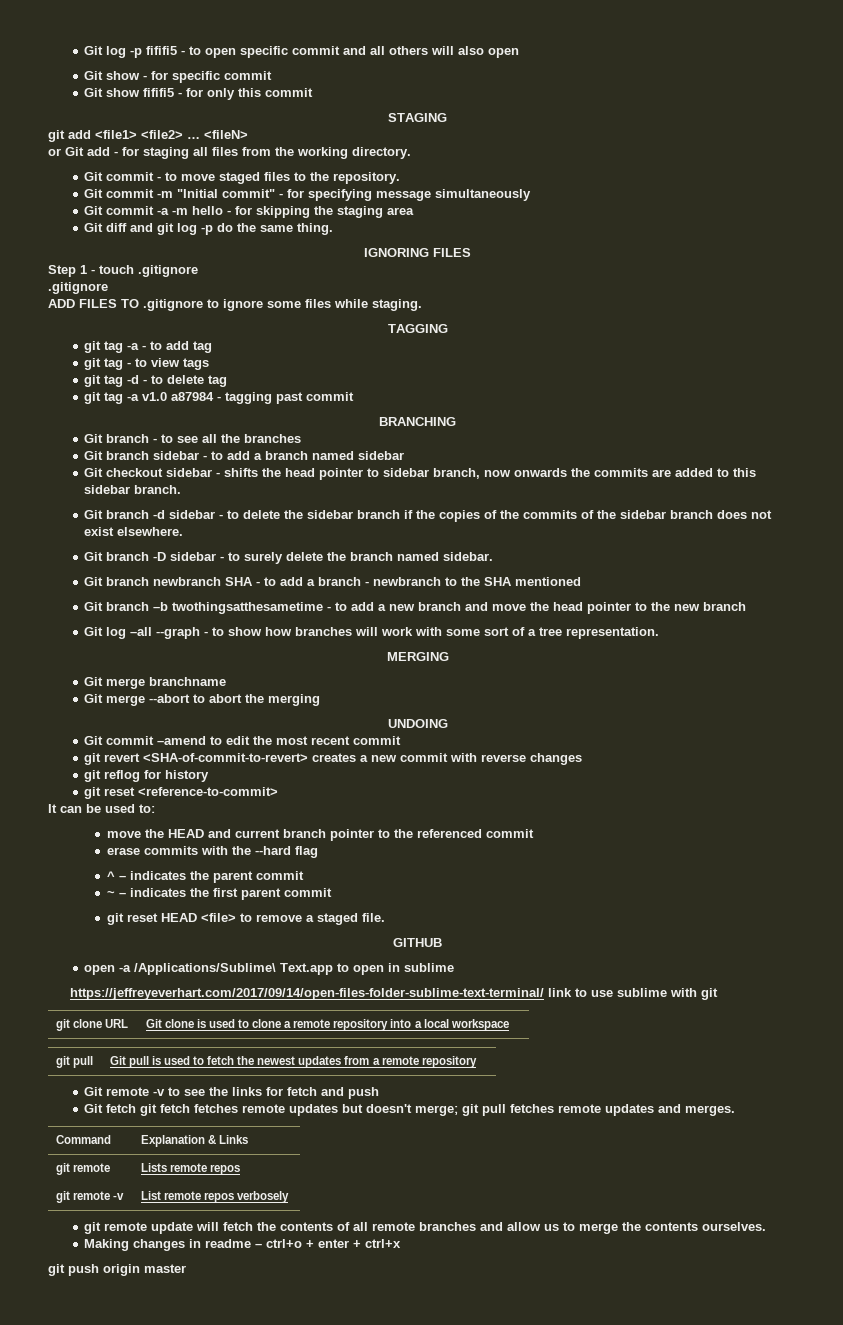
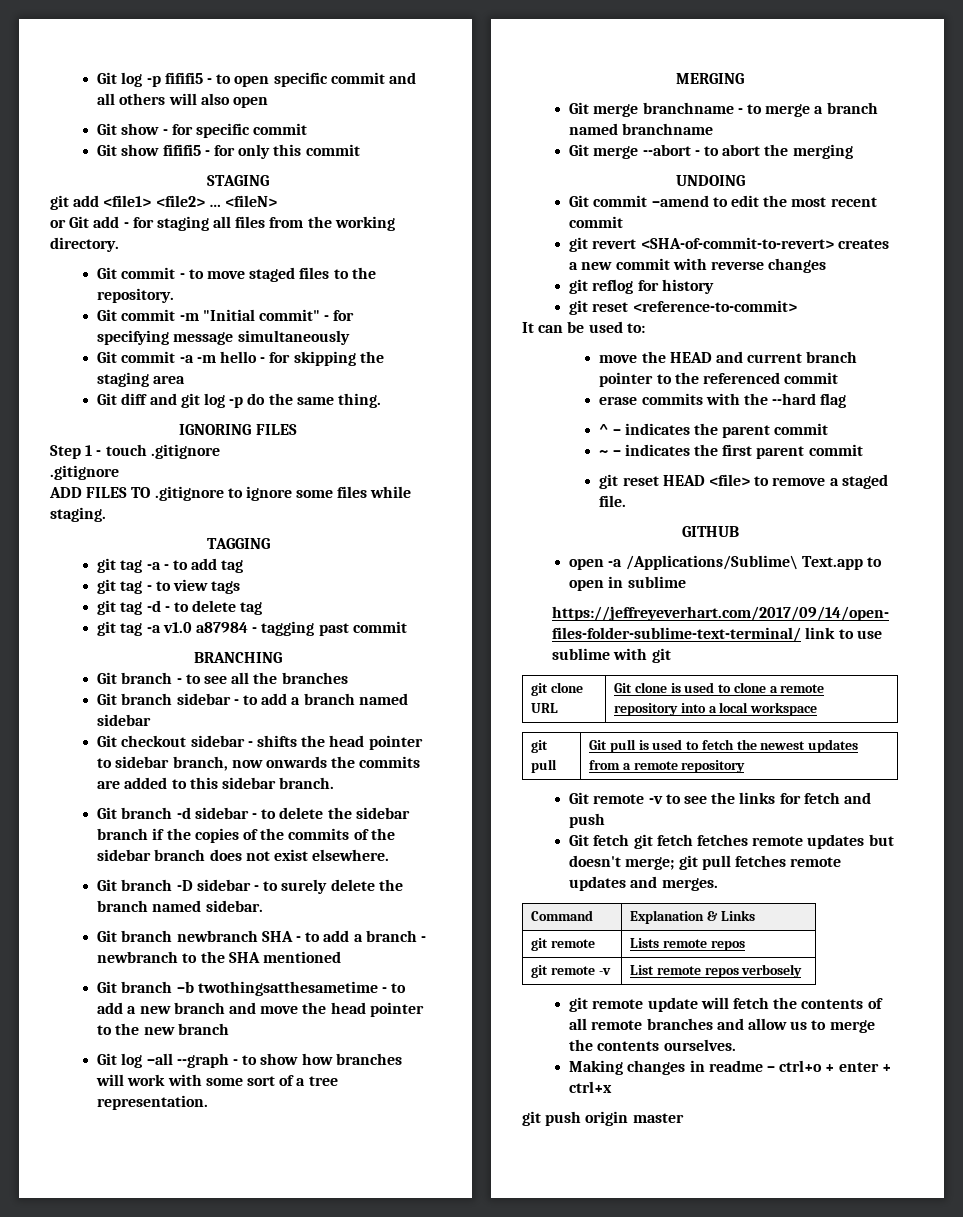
(227, 681) none -> [737,102,878,117] [569,123,714,135] - to merge a branch named branchname
(191, 698) none -> [694,150,700,156] -

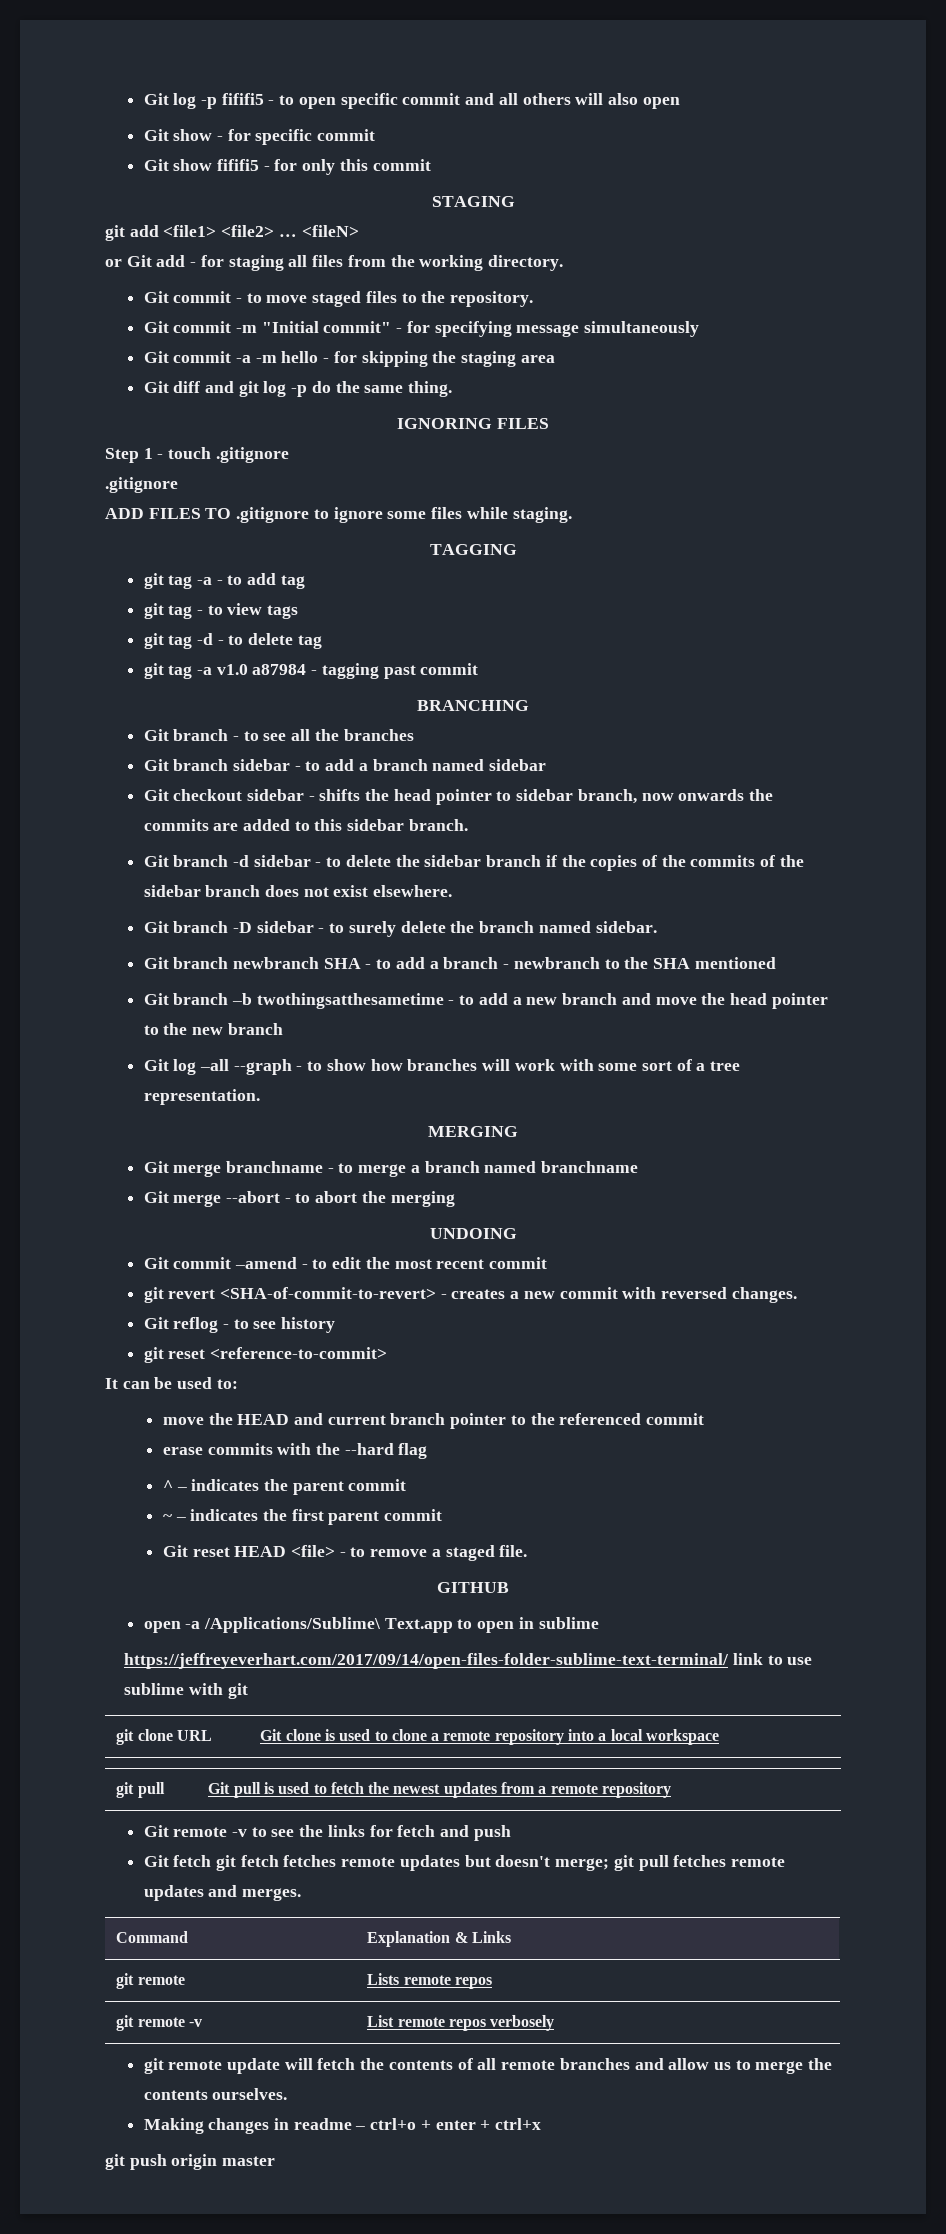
(709, 201) none -> [301,1264,308,1269] -
(834, 243) none -> [440,1294,447,1299] -
[710,258,827,273] [569,279,659,294] reverse changes // git reflog for -> [661,1287,797,1303] [143,1317,277,1333] reversed changes. // Git reflog - to see
[599,474,619,489] git -> [162,1545,188,1557] Git
(750, 480) none -> [339,1552,346,1557] -

